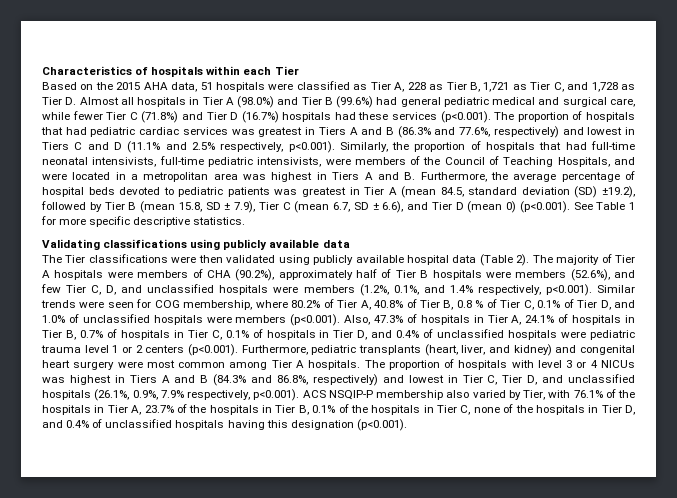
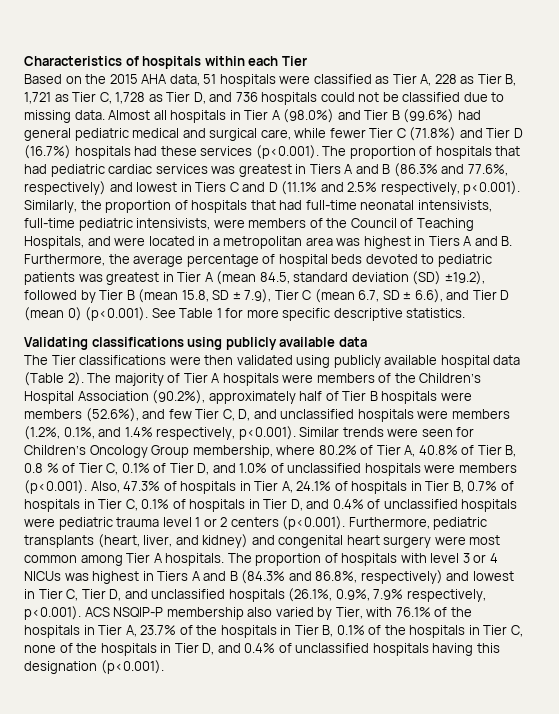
[567,82,589,90] and -> (112, 98) none
[65,97,77,105] D. -> [193,92,505,105] [24,110,105,123] D, and 736 hospitals could not be classified due to missing data.
[206,270,231,278] CHA -> [394,373,482,383] [24,391,149,404] the Children’s Hospital Association
[154,300,180,308] COG -> [24,445,190,458] Children’s Oncology Group

